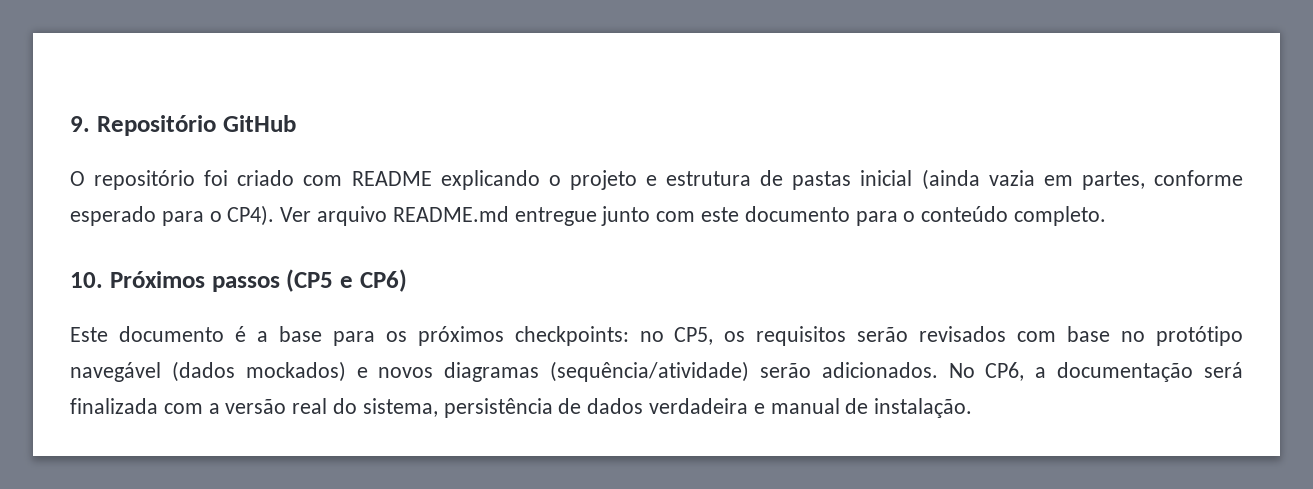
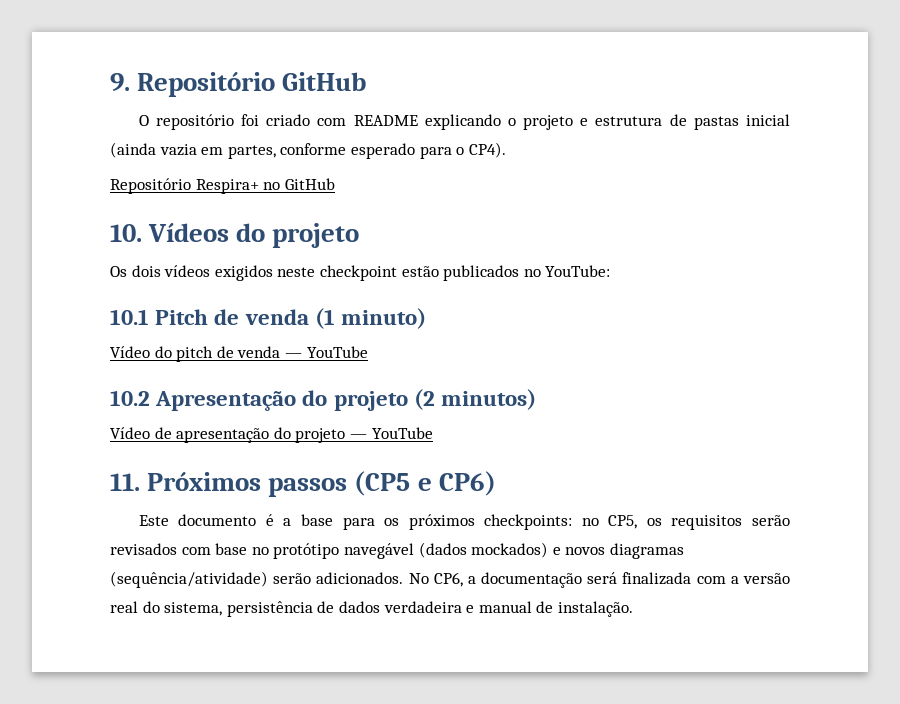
[280,206,1107,226] [70,272,103,288] Ver arquivo README.md entregue junto com este documento para o conteúdo completo. // 10. -> [110,178,335,194] [110,223,360,248] [110,265,611,281] [110,308,427,329] [110,346,368,362] [110,389,537,411] [110,427,433,443] [110,473,140,491] // Repositório Respira+ no GitHub // 10. Vídeos do projeto // Os dois vídeos exigidos neste checkpoint estão publicados no YouTube: // 10.1 Pitch de venda (1 minuto) // Vídeo do pitch de venda — YouTube // 10.2 Apresentação do projeto (2 minutos) // Vídeo de apresentação do projeto — YouTube // 11.

